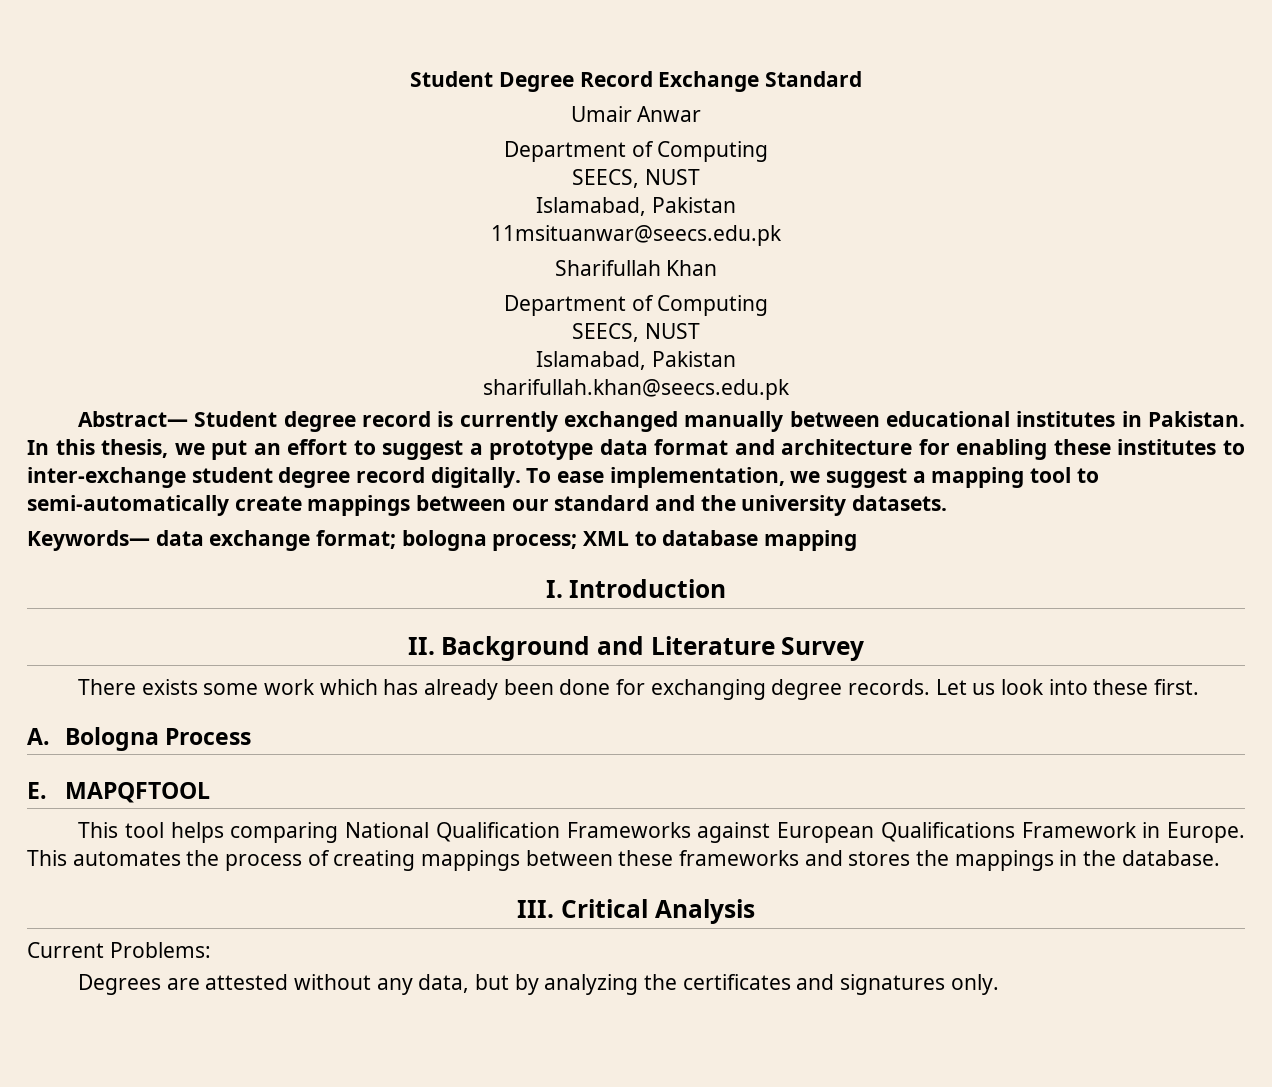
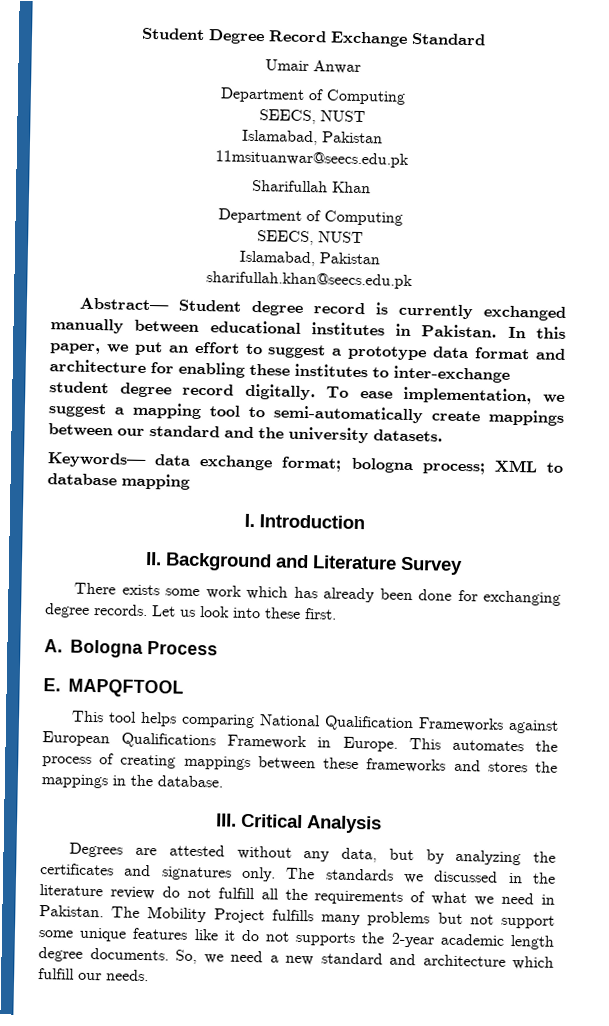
[101,439,169,458] thesis, -> [49,343,101,355] paper,
[27,942,211,958] // Current Problems: -> (382, 824) none
(999, 984) none -> [286,867,556,884] [39,884,556,906] [39,905,555,929] [38,927,555,950] [38,947,554,970] [38,968,149,982] The standards we discussed in the literature review do not fulfill all the requirements of what we need in Pakistan. The Mobility Project fulfills many problems but not support some unique features like it do not supports the 2-year academic length degree documents. So, we need a new standard and architecture which fulfill our needs.

